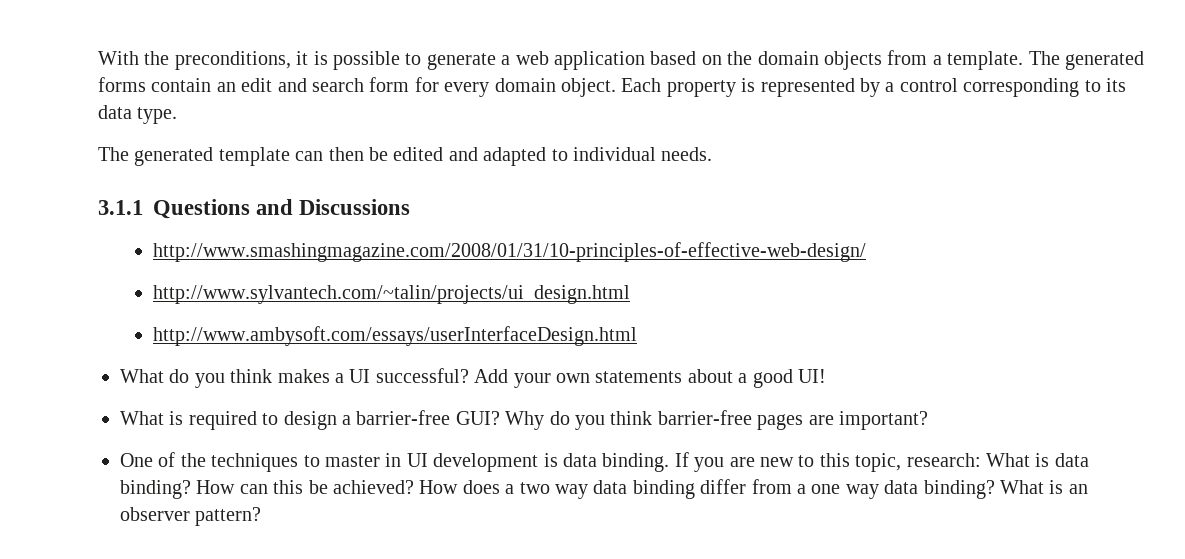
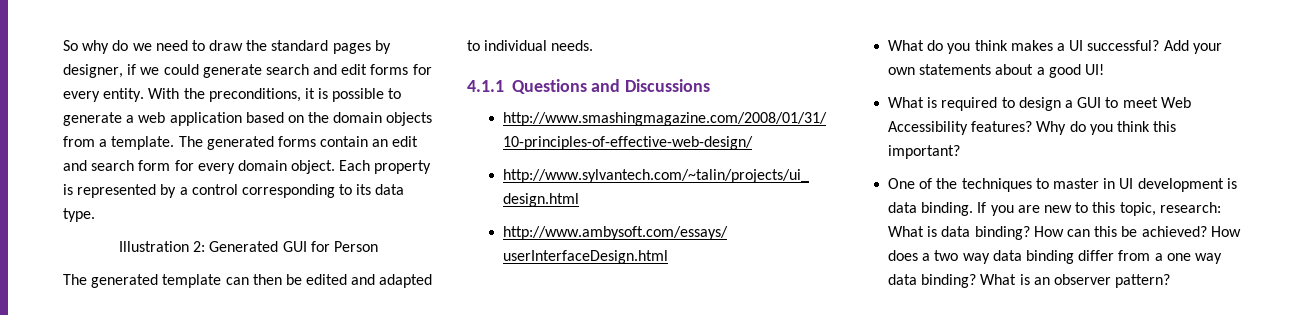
(98, 58) none -> [63,40,391,54] [63,64,432,78] [63,88,145,102] So why do we need to draw the standard pages by designer, if we could generate search and edit forms for every entity.
(178, 115) none -> [119,241,378,252] // Illustration 2: Generated GUI for Person
[98,200,143,215] 3.1.1 -> [467,80,504,92] 4.1.1
[356,410,500,425] barrier-free GUI? -> [1077,97,1191,108] [888,121,1033,135] GUI to meet Web Accessibility features?
[657,410,834,430] barrier-free pages are -> [1153,121,1177,132] this

